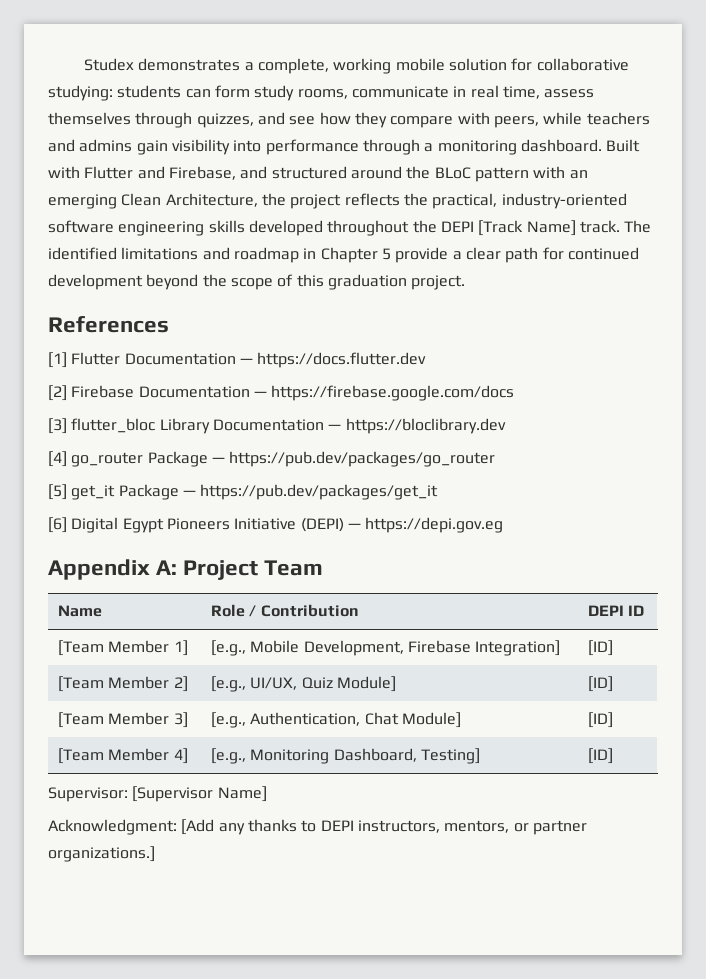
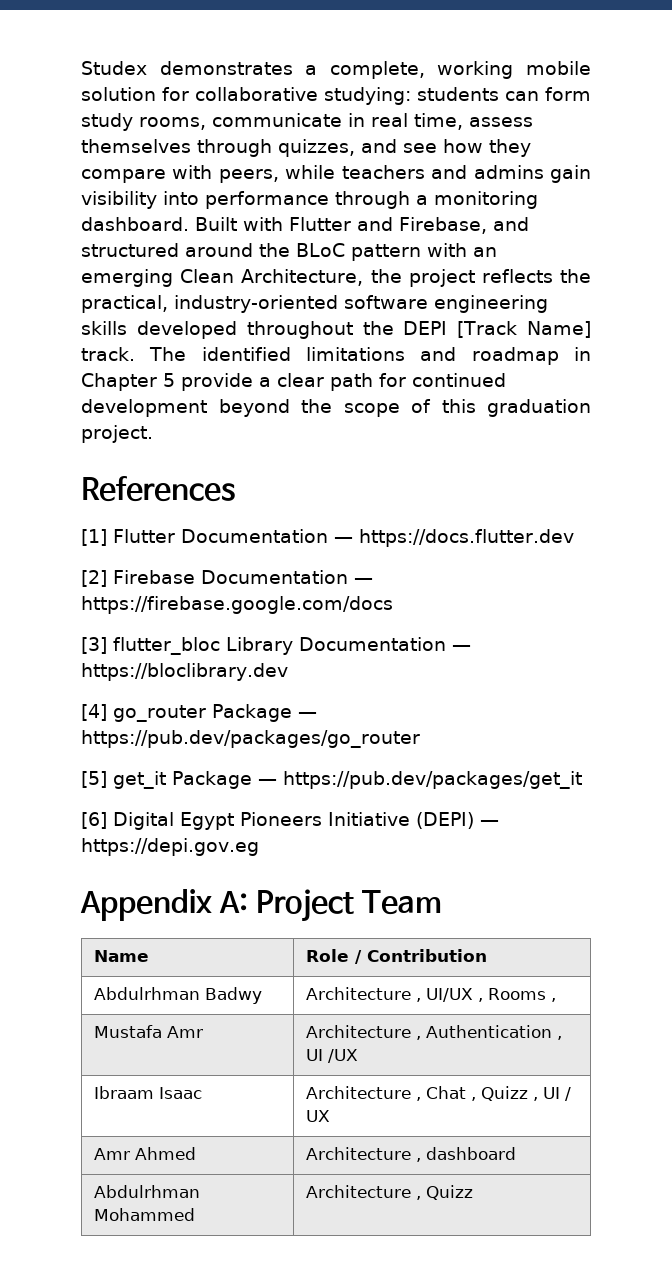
[588,605,645,616] [58,640,188,656] [211,640,561,656] [588,640,614,656] [58,676,188,692] [211,676,397,692] [588,676,614,692] [58,712,188,728] [211,712,462,728] [588,712,614,728] [58,748,188,764] [211,748,481,764] [588,748,614,764] [48,786,267,802] [48,819,587,835] [48,846,155,862] | DEPI ID // [Team Member 1] | [e.g., Mobile Development, Firebase Integration] | [ID] // [Team Member 2] | [e.g., UI/UX, Quiz Module] | [ID] // [Team Member 3] | [e.g., Authentication, Chat Module] | [ID] // [Team Member 4] | [e.g., Monitoring Dashboard, Testing] | [ID] // Supervisor: [Supervisor Name] // Acknowledgment: [Add any thanks to DEPI instructors, mentors, or partner organizations.] -> [93,987,262,1004] [305,987,556,1002] [93,1025,203,1038] [305,1025,562,1040] [305,1049,358,1063] [93,1086,202,1099] [305,1086,571,1101] [305,1110,330,1122] [93,1147,196,1160] [305,1147,516,1162] [93,1185,200,1198] [93,1208,195,1221] [305,1185,473,1200] // Abdulrhman Badwy | Architecture , UI/UX , Rooms , // Mustafa Amr | Architecture , Authentication , UI /UX // Ibraam Isaac | Architecture , Chat , Quizz , UI / UX // Amr Ahmed | Architecture , dashboard // Abdulrhman Mohammed | Architecture , Quizz

